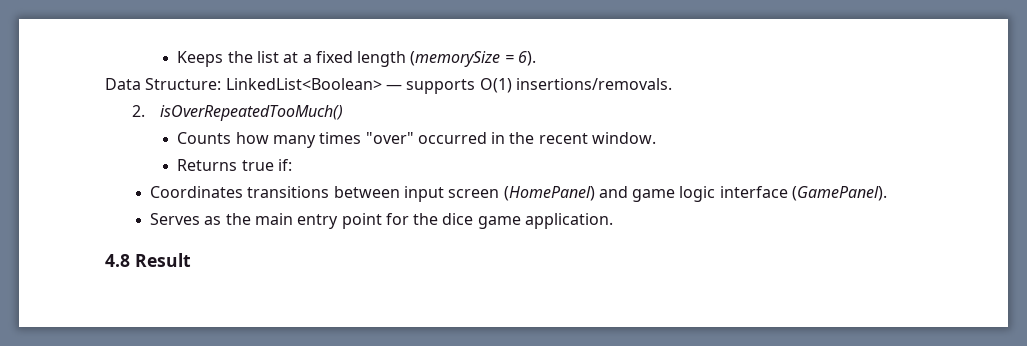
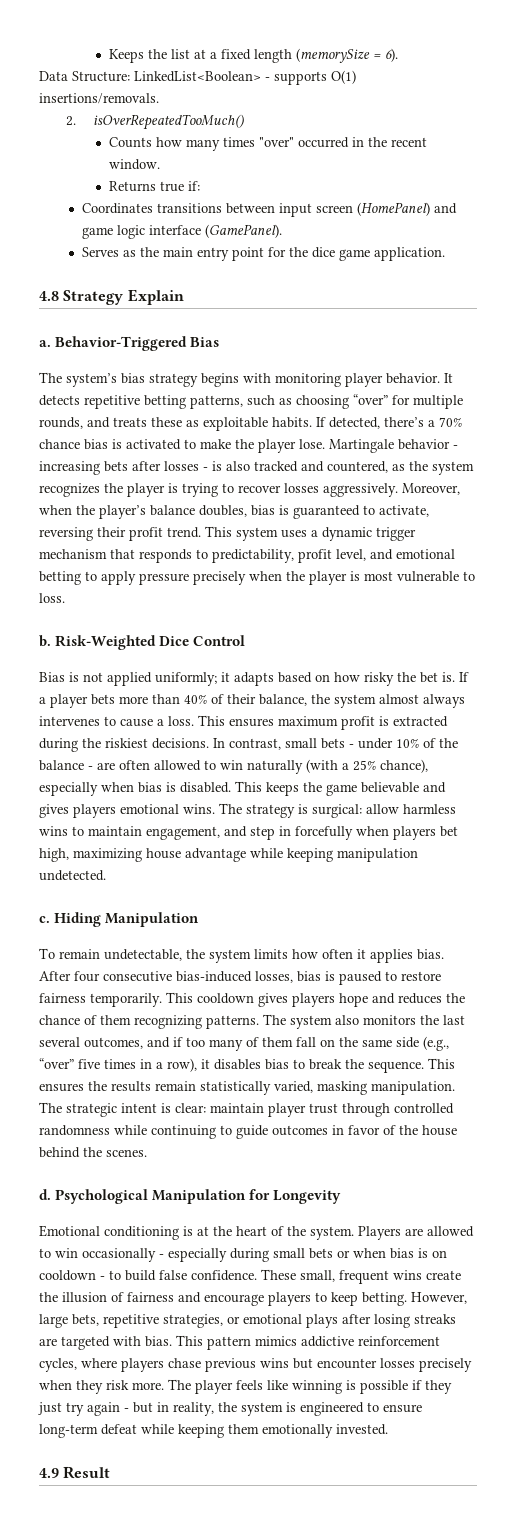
[385,84,402,90] — -> [265,77,270,81] -
(130, 260) none -> [63,289,184,305] [39,336,220,351] [39,372,453,387] [39,394,463,409] [39,417,462,431] [39,439,458,453] [39,461,474,475] [39,483,460,497] [39,505,429,519] [39,526,416,541] [39,549,455,563] [39,571,475,585] [39,593,65,603] [39,635,246,650] [39,672,469,686] [39,694,465,708] [39,715,448,730] [39,738,458,752] [39,759,428,774] [39,781,446,796] [39,803,456,818] [39,826,458,840] [39,848,418,862] [39,870,106,881] [39,912,200,927] [39,948,444,963] [39,971,441,985] [39,992,465,1007] [39,1014,465,1029] [39,1036,449,1051] [39,1058,455,1073] [39,1081,455,1095] [39,1102,454,1117] [39,1125,457,1139] [39,1147,147,1158] [39,1189,342,1204] [39,1225,474,1240] [39,1248,447,1262] [39,1269,461,1284] [39,1292,467,1306] [39,1314,456,1328] [39,1335,440,1350] [39,1358,472,1372] [39,1379,452,1394] [38,1402,422,1416] [39,1424,388,1438] [39,1468,59,1478] Strategy Explain // a. Behavior-Triggered Bias // The system’s bias strategy begins with monitoring player behavior. It detects repetitive betting patterns, such as choosing “over” for multiple rounds, and treats these as exploitable habits. If detected, there’s a 70% chance bias is activated to make the player lose. Martingale behavior - increasing bets after losses - is also tracked and countered, as the system recognizes the player is trying to recover losses aggressively. Moreover, when the player’s balance doubles, bias is guaranteed to activate, reversing their profit trend. This system uses a dynamic trigger mechanism that responds to predictability, profit level, and emotional betting to apply pressure precisely when the player is most vulnerable to loss. // b. Risk-Weighted Dice Control // Bias is not applied uniformly; it adapts based on how risky the bet is. If a player bets more than 40% of their balance, the system almost always intervenes to cause a loss. This ensures maximum profit is extracted during the riskiest decisions. In contrast, small bets - under 10% of the balance - are often allowed to win naturally (with a 25% chance), especially when bias is disabled. This keeps the game believable and gives players emotional wins. The strategy is surgical: allow harmless wins to maintain engagement, and step in forcefully when players bet high, maximizing house advantage while keeping manipulation undetected. // c. Hiding Manipulation // To remain undetectable, the system limits how often it applies bias. After four consecutive bias-induced losses, bias is paused to restore fairness temporarily. This cooldown gives players hope and reduces the chance of them recognizing patterns. The system also monitors the last several outcomes, and if too many of them fall on the same side (e.g., “over” five times in a row), it disables bias to break the sequence. This ensures the results remain statistically varied, masking manipulation. The strategic intent is clear: maintain player trust through controlled randomness while continuing to guide outcomes in favor of the house behind the scenes. // d. Psychological Manipulation for Longevity // Emotional conditioning is at the heart of the system. Players are allowed to win occasionally - especially during small bets or when bias is on cooldown - to build false confidence. These small, frequent wins create the illusion of fairness and encourage players to keep betting. However, large bets, repetitive strategies, or emotional plays after losing streaks are targeted with bias. This pattern mimics addictive reinforcement cycles, where players chase previous wins but encounter losses precisely when they risk more. The player feels like winning is possible if they just try again - but in reality, the system is engineered to ensure long-term defeat while keeping them emotionally invested. // 4.9

